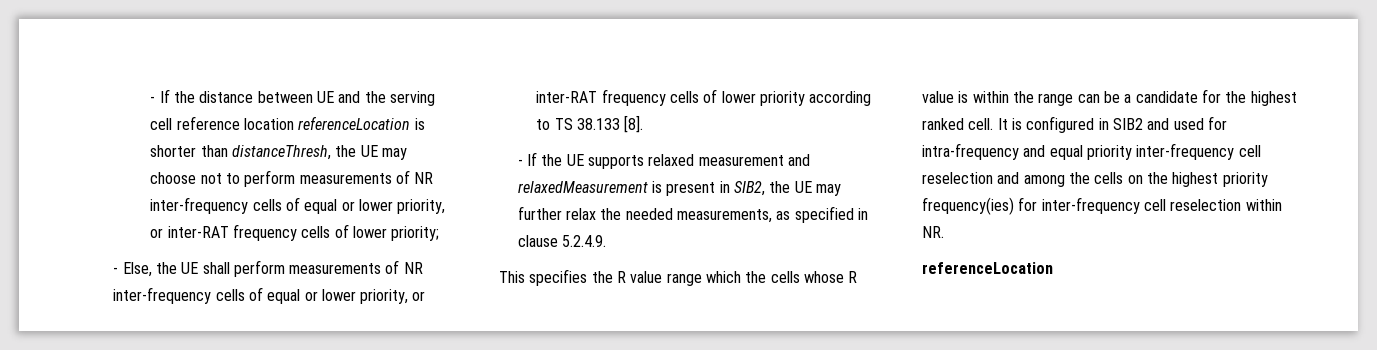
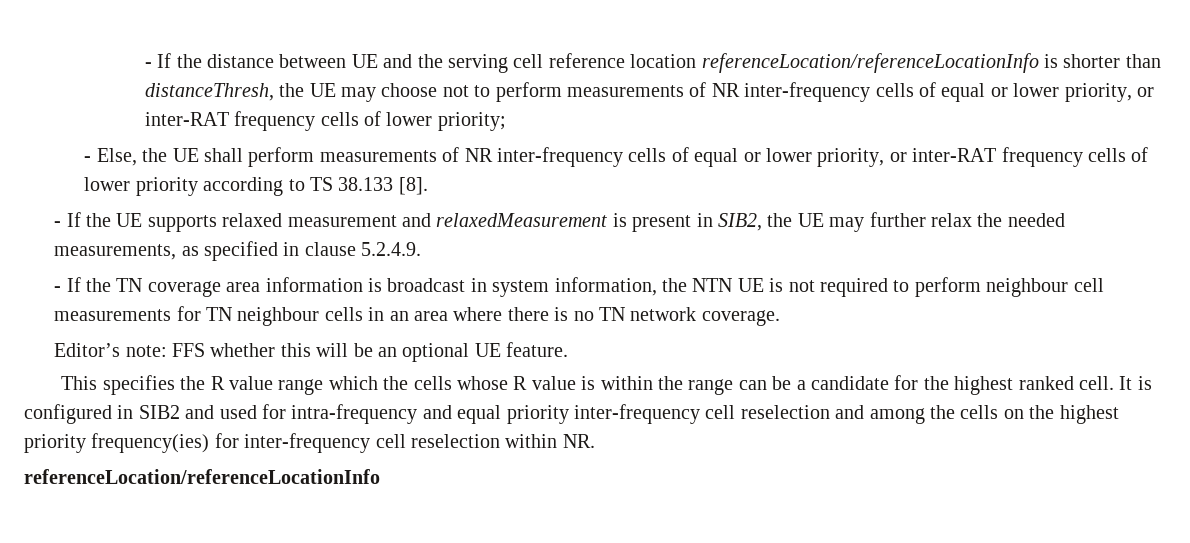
[298,116,411,130] referenceLocation -> [701,53,1039,73] referenceLocation/referenceLocationInfo
(606, 241) none -> [54,277,1104,297] [54,306,780,326] [54,342,569,362] // - If the TN coverage area information is broadcast in system information, the NTN UE is not required to perform neighbour cell measurements for TN neighbour cells in an area where there is no TN network coverage. // Editor’s note: FFS whether this will be an optional UE feature.
[922,262,1053,274] referenceLocation -> [24,469,380,484] referenceLocation/referenceLocationInfo

